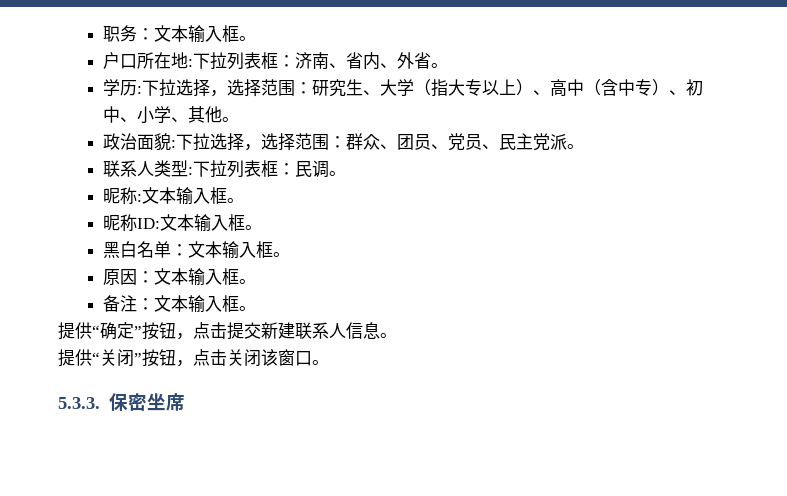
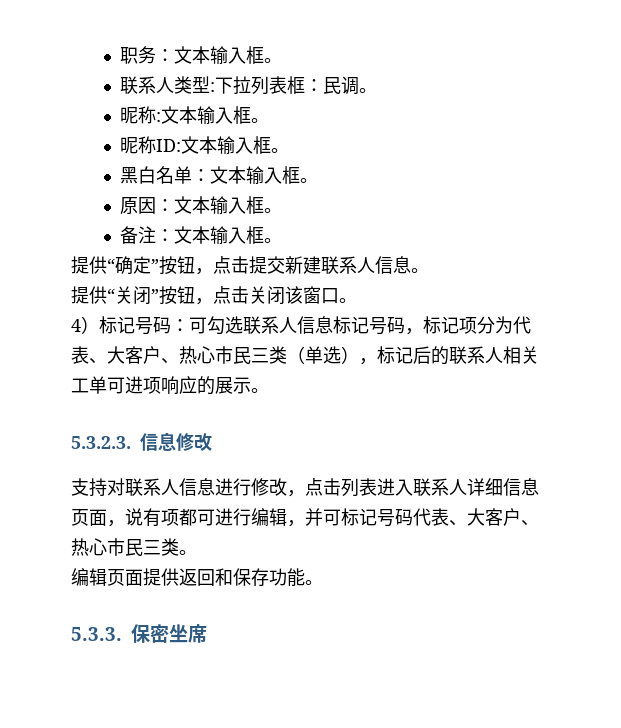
[103,52,449,70] [103,79,704,97] [103,106,240,124] [103,133,585,151] // 户口所在地:下拉列表框：济南、省内、外省。 // 学历:下拉选择，选择范围：研究生、大学（指大专以上）、高中（含中专）、初中、小学、其他。 // 政治面貌:下拉选择，选择范围：群众、团员、党员、民主党派。 -> (283, 60) none
(329, 362) none -> [71,316,531,335] [71,346,539,365] [71,376,269,395] [71,432,212,451] [71,478,539,497] [71,508,539,527] [71,538,197,557] [71,568,323,587] // 4）标记号码：可勾选联系人信息标记号码，标记项分为代表、大客户、热心市民三类（单选），标记后的联系人相关工单可进项响应的展示。 // 5.3.2.3.信息修改 // 支持对联系人信息进行修改，点击列表进入联系人详细信息页面，说有项都可进行编辑，并可标记号码代表、大客户、热心市民三类。 // 编辑页面提供返回和保存功能。

